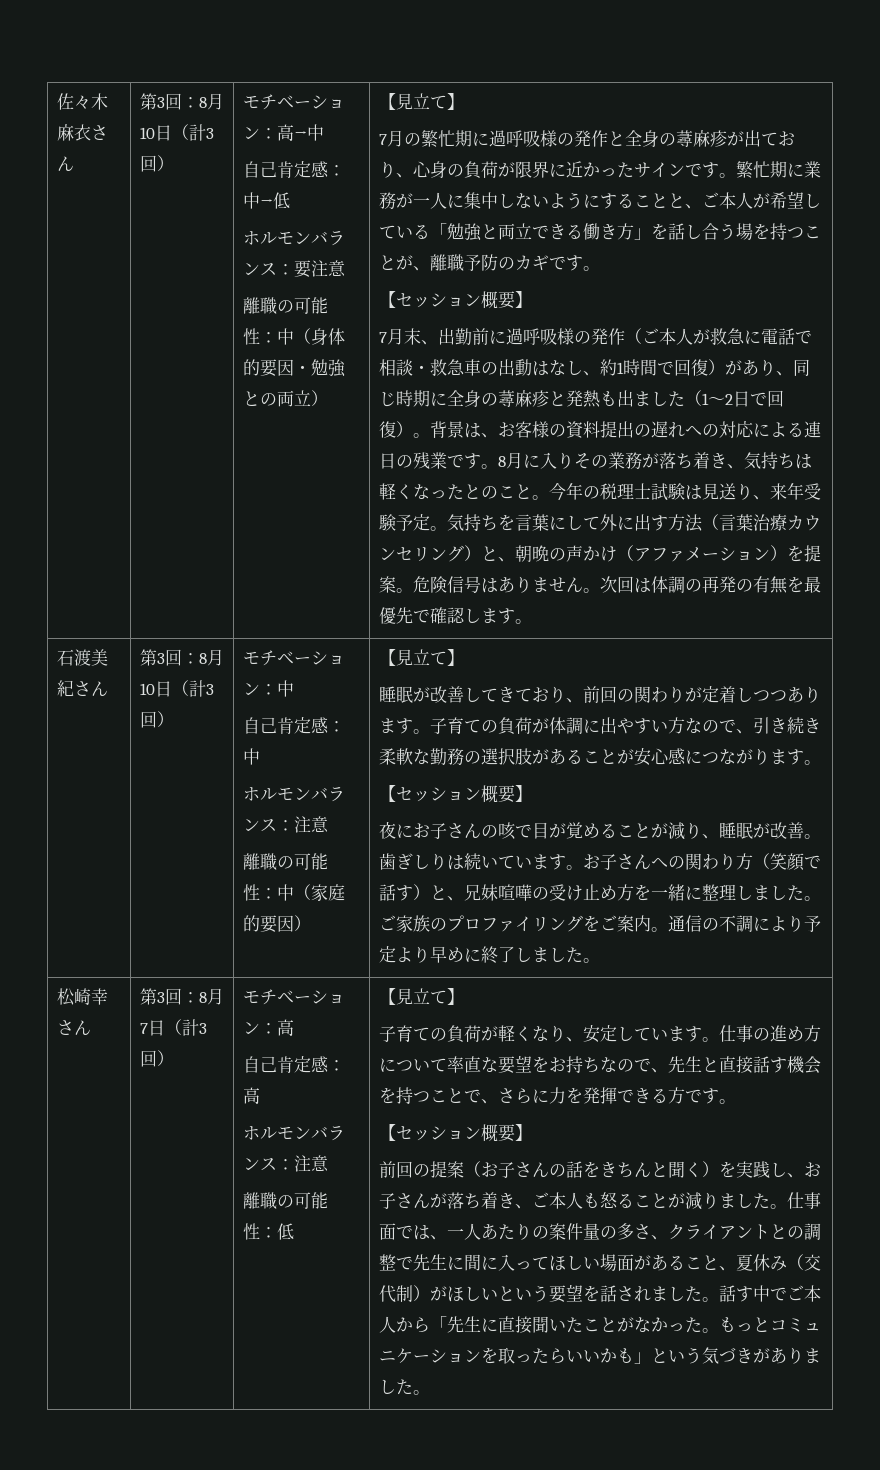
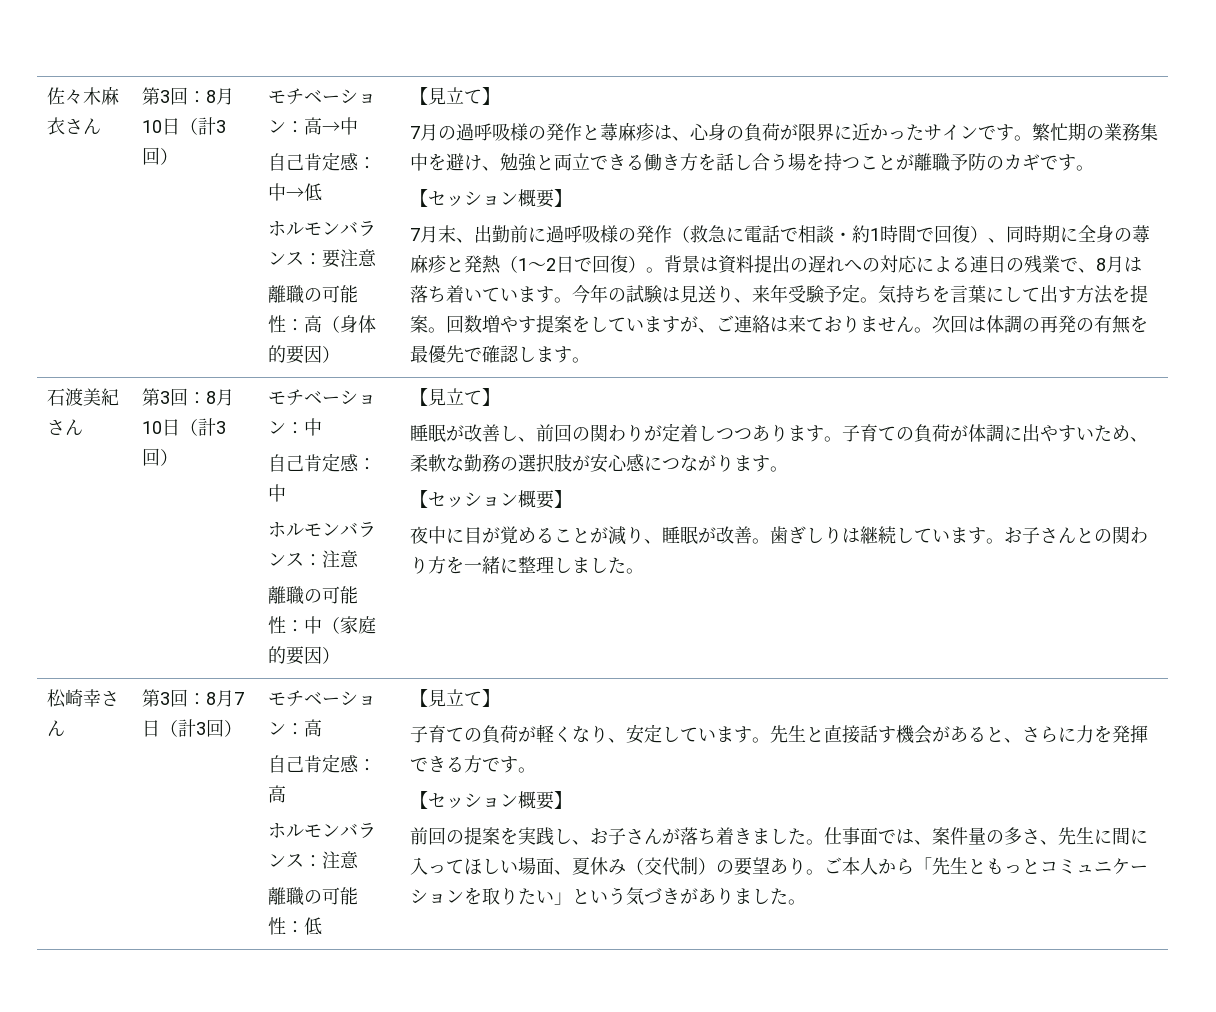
[276,328,294,345] 中 -> [303,315,322,333] 高
[293,359,346,377] [242,390,311,407] ・勉強との両立 -> (322, 354) none
[420,130,489,148] 繁忙期に -> (456, 133) none
[624,130,795,147] [378,161,396,178] 全身の蕁麻疹が出ており -> [599,122,672,141] 蕁麻疹は
[786,161,821,178] [378,191,821,209] [378,223,447,239] に業務が一人に集中しないようにすることと、ご本人が希望している「 -> [1085,123,1158,141] [409,153,500,171] の業務集中を避け、
[633,228,651,240] 」 -> (698, 162) none
[412,266,430,271] 、 -> (914, 162) none
[641,328,710,345] ご本人が -> (690, 234) none
[429,359,600,376] 救急車の出動はなし、 -> (852, 236) none
[724,359,810,376] [378,391,396,407] があり、同じ -> [987,226,1024,243] 、同
[599,390,685,407] も出ました -> (501, 264) none
[480,421,566,438] 、お客様の -> (718, 264) none
[463,452,812,469] [378,483,532,500] す。8月に入りその業務が落ち着き、気持ちは軽くなったとのこと -> [1077,256,1142,273] [409,285,554,303] 、8月は落ち着いています
[599,483,651,500] 税理士 -> (626, 295) none
[599,514,634,531] 外に -> (1040, 294) none
[701,514,821,531] [378,545,821,562] [378,576,515,593] （言葉治療カウンセリング）と、朝晩の声かけ（アファメーション）を提案。危険信号はあ -> [1111,285,1148,303] [409,315,842,333] を提案。回数増やす提案をしていますが、ご連絡は来てお
[480,686,566,703] てきており -> (518, 433) none
[667,717,821,734] 方なので、引き続き -> [1093,425,1148,442] ため、
[548,749,634,765] あることが -> (590, 463) none
[395,822,532,840] にお子さんの咳で -> [427,526,464,544] 中に
[463,853,498,870] 続い -> [859,526,914,544] 継続し
[650,858,668,868] へ -> [1075,528,1094,543] と
[752,853,821,871] [378,884,634,901] （笑顔で話す）と、兄妹喧嘩の受け止め方 -> (446, 565) none
[378,915,821,933] [378,946,600,964] ご家族のプロファイリングをご案内。通信の不調により予定より早めに終了しました。 -> (644, 571) none
[718,1025,821,1042] [378,1055,668,1074] 仕事の進め方について率直な要望をお持ちなので、 -> (770, 740) none
[378,1087,481,1104] を持つことで -> [931,726,1004,742] があると
[463,1161,719,1178] （お子さんの話をきちんと聞く） -> (500, 836) none
[514,1192,719,1210] 、ご本人も怒ることが減り -> (752, 836) none
[446,1223,549,1240] 一人あたりの -> (932, 842) none
[667,1223,821,1240] [378,1254,413,1271] クライアントとの調整で -> (1058, 842) none
[633,1255,719,1271] があること -> (554, 866) none
[429,1284,821,1303] [378,1316,719,1334] がほしいという要望を話されました。話す中でご本人から「先生に直接聞いたことがなかった。 -> [715,857,986,876] の要望あり。ご本人から「先生と
[514,1348,634,1364] ったらいいかも -> [499,887,554,905] りたい

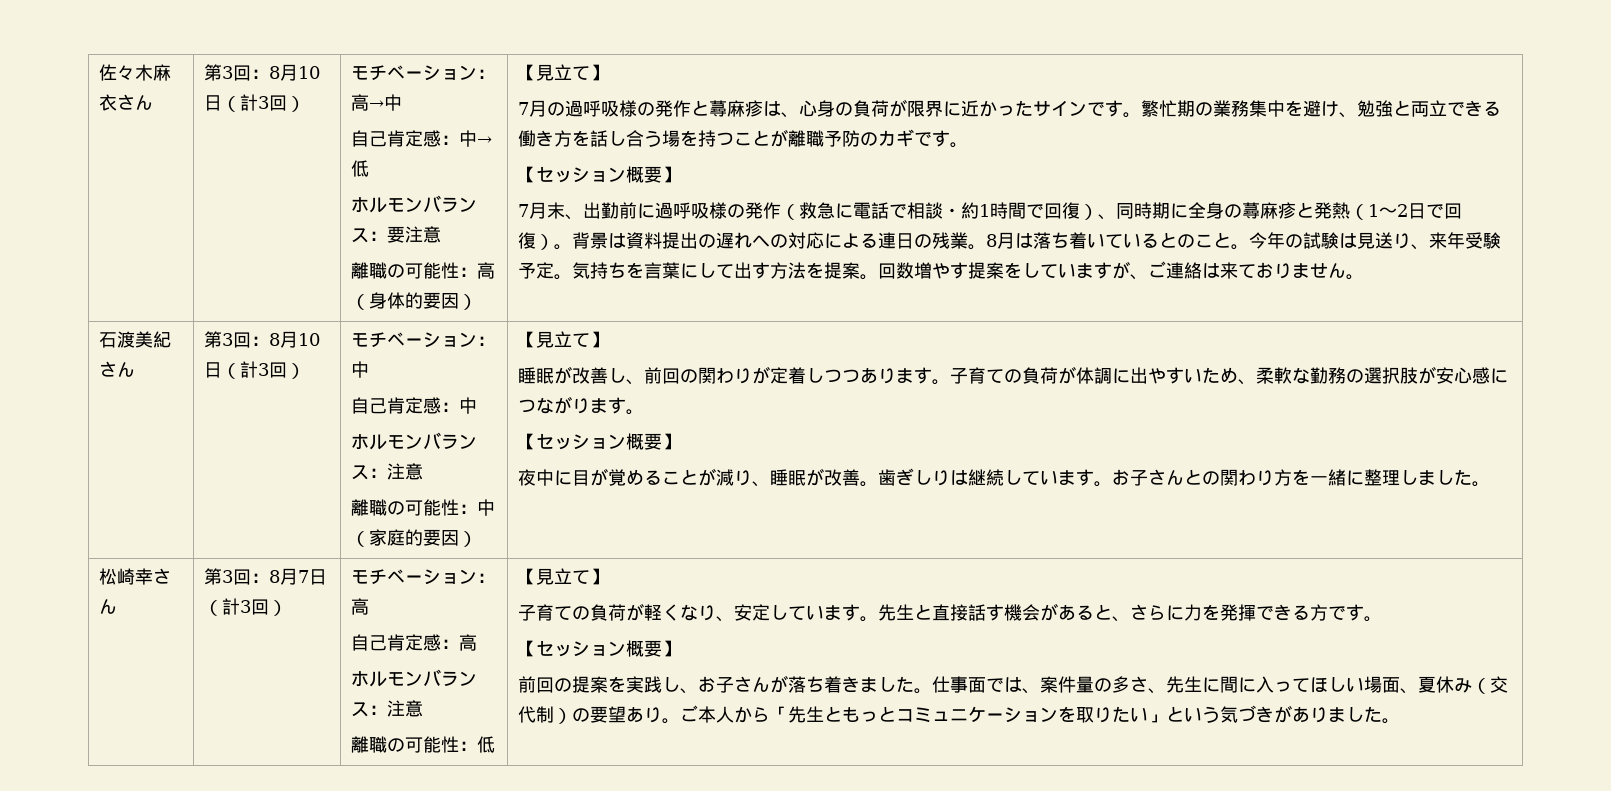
[1059,257,1096,273] で、 -> [967,244,986,250] 。
[517,286,554,303] ます -> [1140,232,1231,248] るとのこと
[931,315,1148,334] [409,345,590,363] 次回は体調の再発の有無を最優先で確認します。 -> (1364, 277) none

